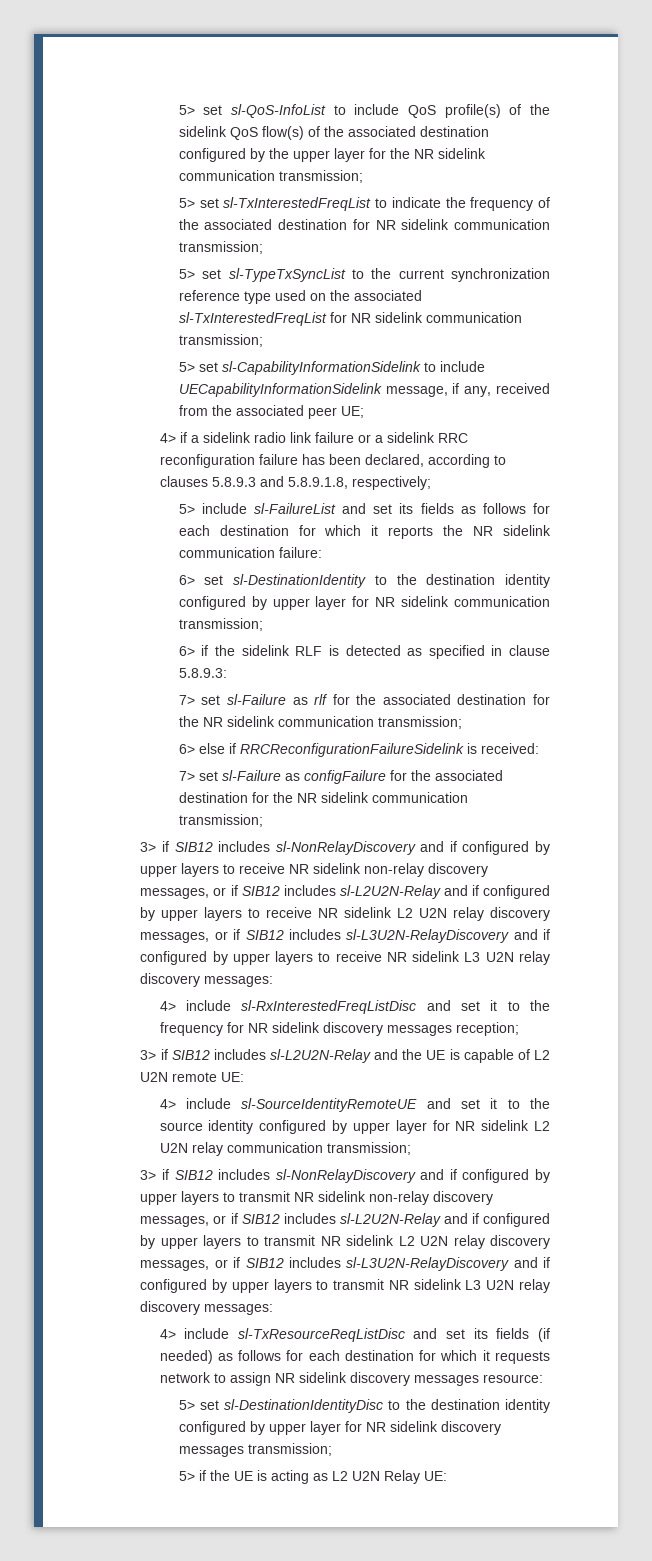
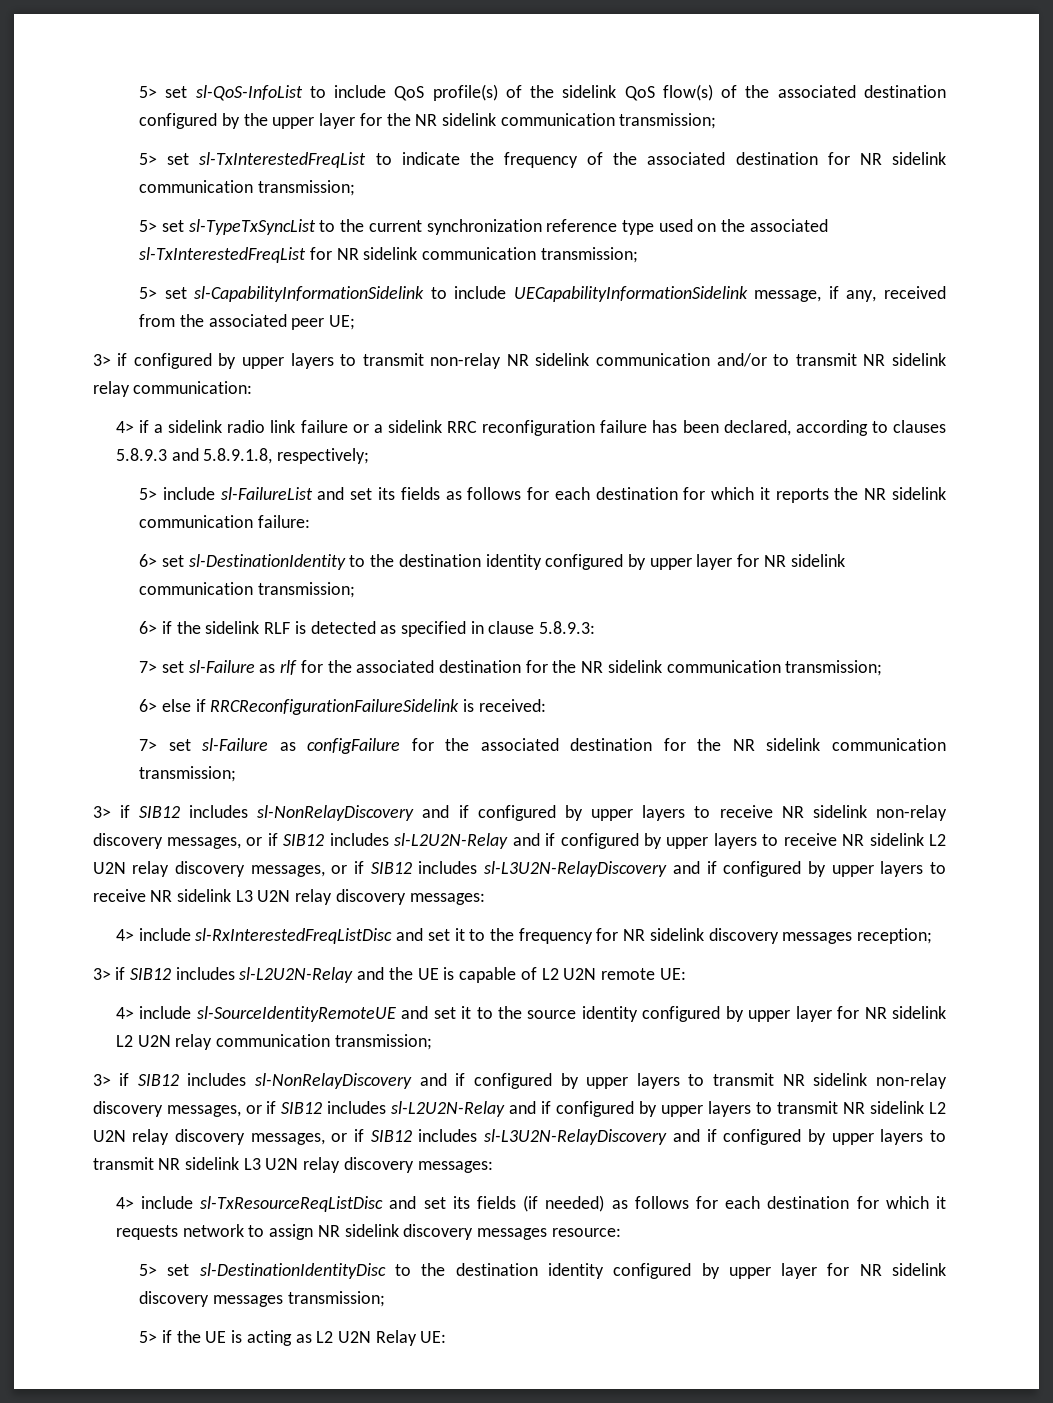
(364, 412) none -> [92,353,947,369] [92,381,253,397] // 3> if configured by upper layers to transmit non-relay NR sidelink communication and/or to transmit NR sidelink relay communication:

